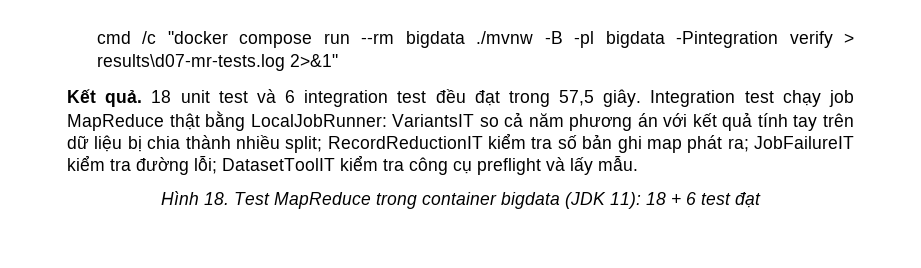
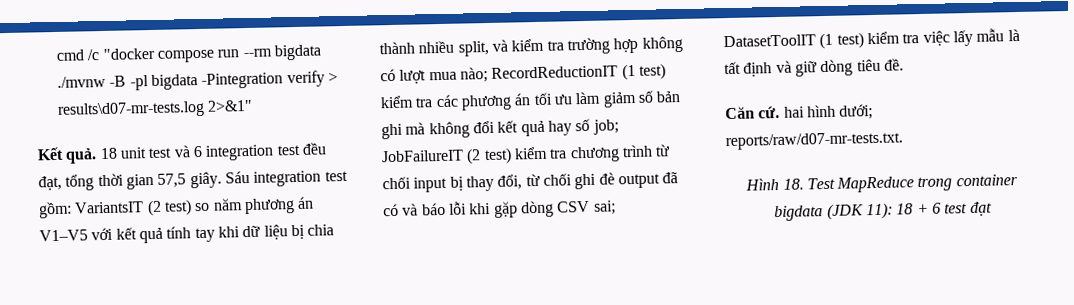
[474,89,854,107] [67,111,524,131] đạt trong 57,5 giây. Integration test chạy job MapReduce thật bằng LocalJobRunner: VariantsIT so cả -> [38,170,348,191] [38,199,211,219] đạt, tổng thời gian 57,5 giây. Sáu integration test gồm: VariantsIT (2 test) so
(658, 120) none -> [39,229,88,242] V1–V5
[823,113,854,127] trên -> [217,226,240,238] khi
[285,133,854,153] [67,155,638,175] split; RecordReductionIT kiểm tra số bản ghi map phát ra; JobFailureIT kiểm tra đường lỗi; DatasetToolIT kiểm tra công cụ preflight và lấy mẫu. -> [457,35,683,57] [380,63,666,84] [380,90,681,111] [381,118,619,140] [381,144,672,165] [382,172,679,193] [383,200,616,218] [723,28,1020,50] [724,58,904,77] [725,104,874,120] [725,131,903,151] split, và kiểm tra trường hợp không có lượt mua nào; RecordReductionIT (1 test) kiểm tra các phương án tối ưu làm giảm số bản ghi mà không đổi kết quả hay số job; JobFailureIT (2 test) kiểm tra chương trình từ chối input bị thay đổi, từ chối ghi đè output đã có và báo lỗi khi gặp dòng CSV sai; DatasetToolIT (1 test) kiểm tra việc lấy mẫu là tất định và giữ dòng tiêu đề. // Căn cứ. hai hình dưới; reports/raw/d07-mr-tests.txt.

